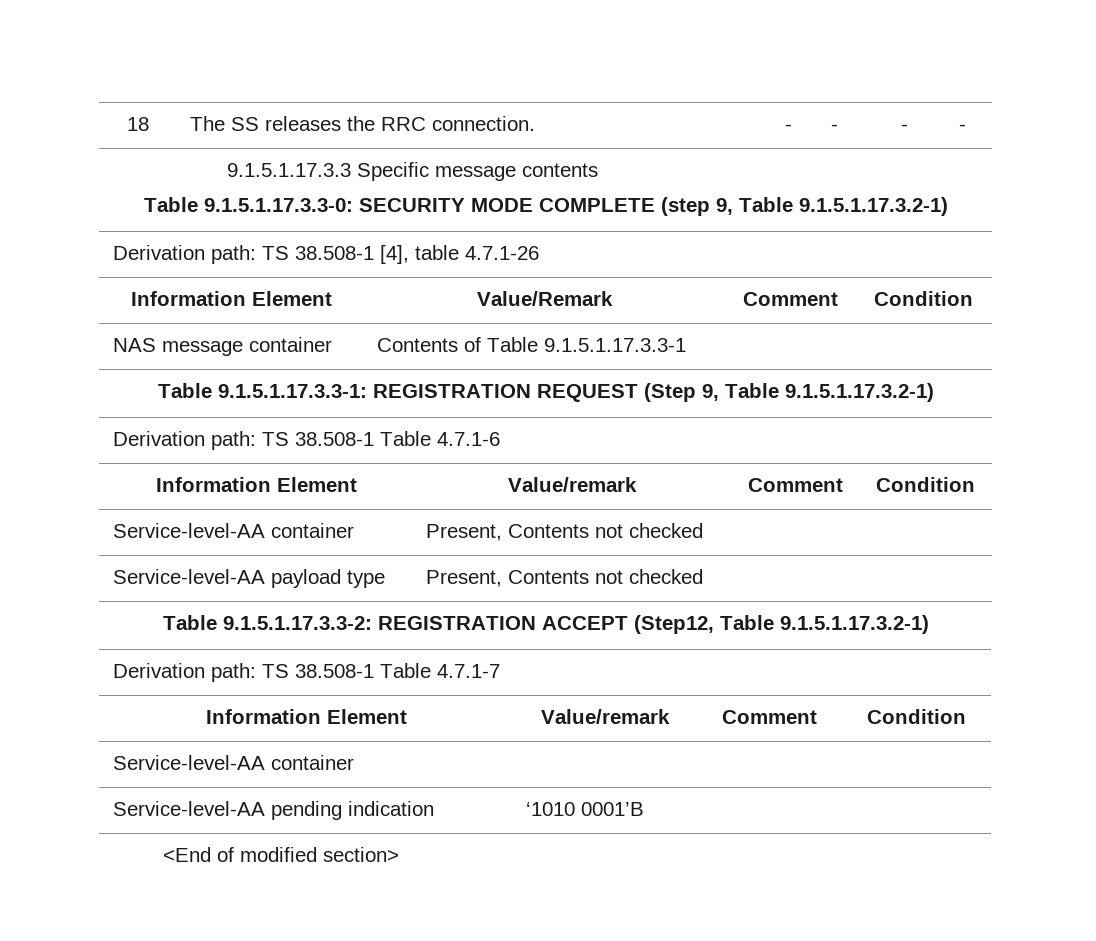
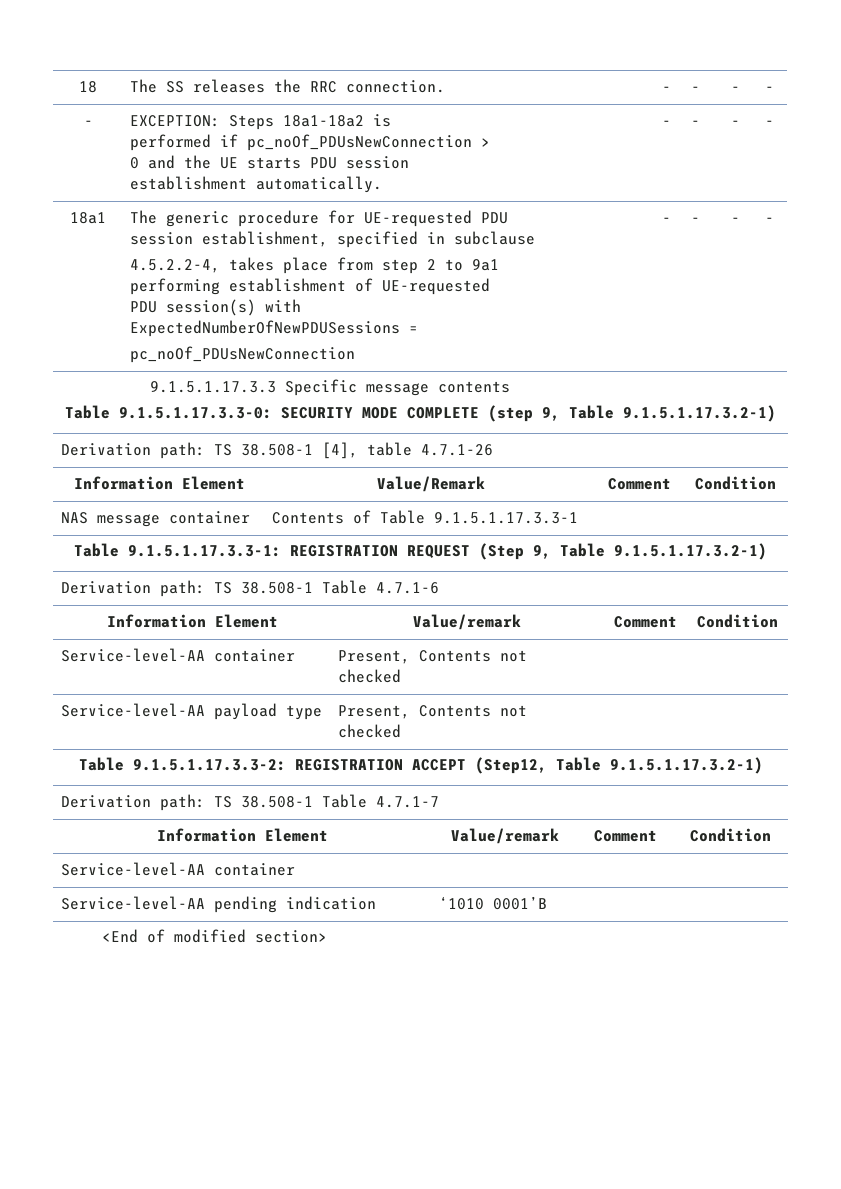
(966, 127) none -> [83,120,93,126] [130,114,392,130] [130,134,491,151] [130,155,410,169] [130,176,383,193] [662,120,671,126] [691,120,701,126] [731,120,740,126] [765,120,774,126] [70,212,106,224] [130,210,509,227] [130,231,536,248] [130,257,500,274] [130,278,491,295] [130,299,302,316] [130,320,419,337] [130,346,356,363] [662,217,671,223] [691,217,701,223] [731,217,740,223] [765,217,774,223] // - | EXCEPTION: Steps 18a1-18a2 is // performed if pc_noOf_PDUsNewConnection > // 0 and the UE starts PDU session // establishment automatically. | - | - | - | - // 18a1 | The generic procedure for UE-requested PDU // session establishment, specified in subclause // 4.5.2.2-4, takes place from step 2 to 9a1 // performing establishment of UE-requested // PDU session(s) with // ExpectedNumberOfNewPDUSessions = // pc_noOf_PDUsNewConnection | - | - | - | -

